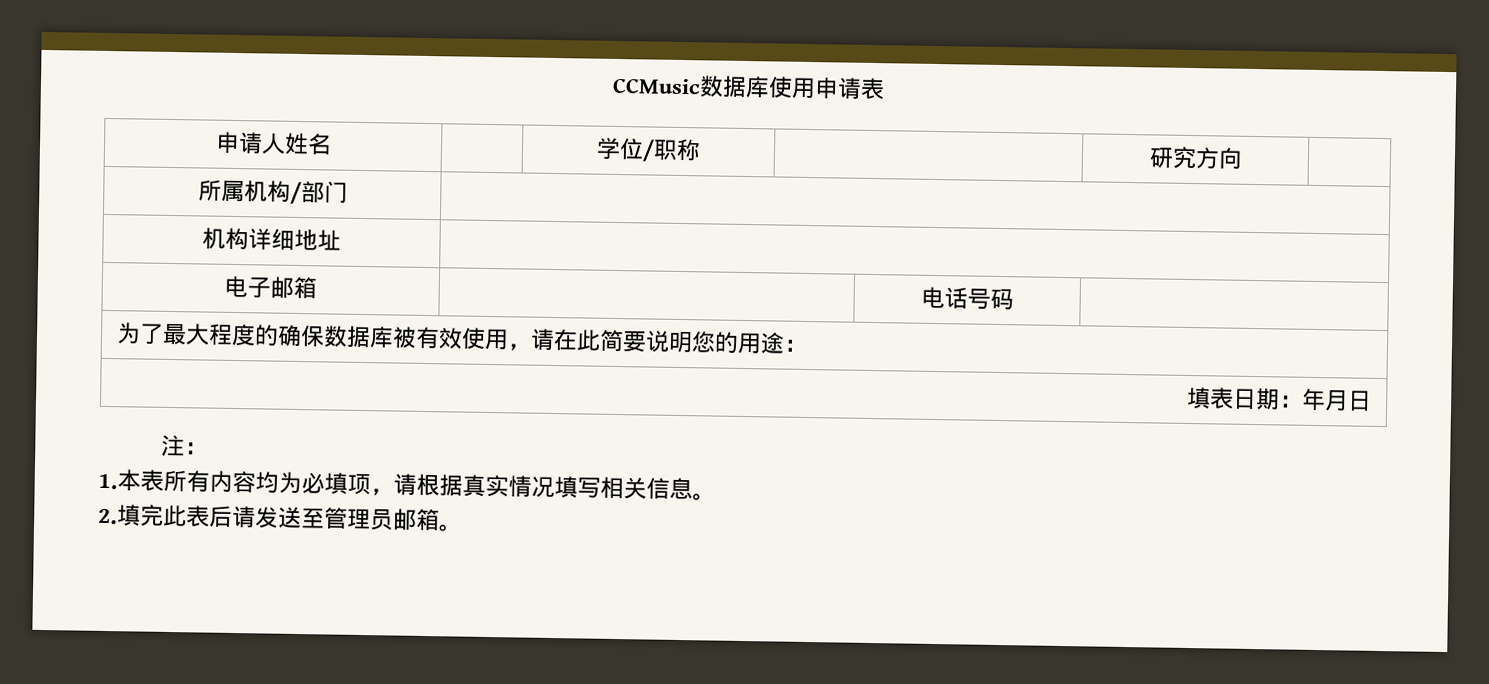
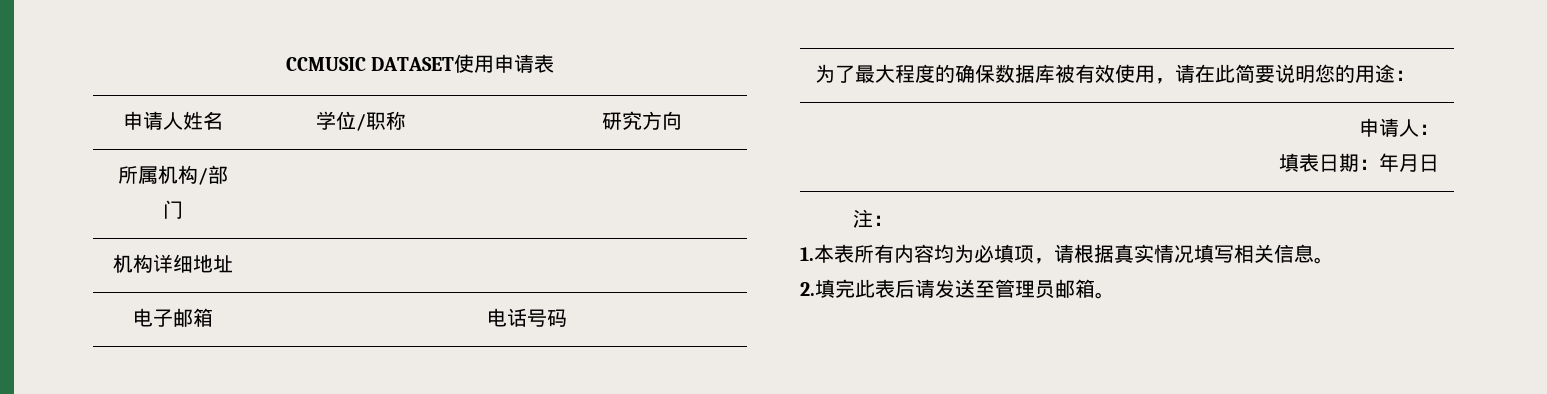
[612,75,770,99] CCMusic数据库 -> [285,57,455,71] CCMUSIC DATASET
(808, 345) none -> [1358,118,1439,137] 申请人： //

